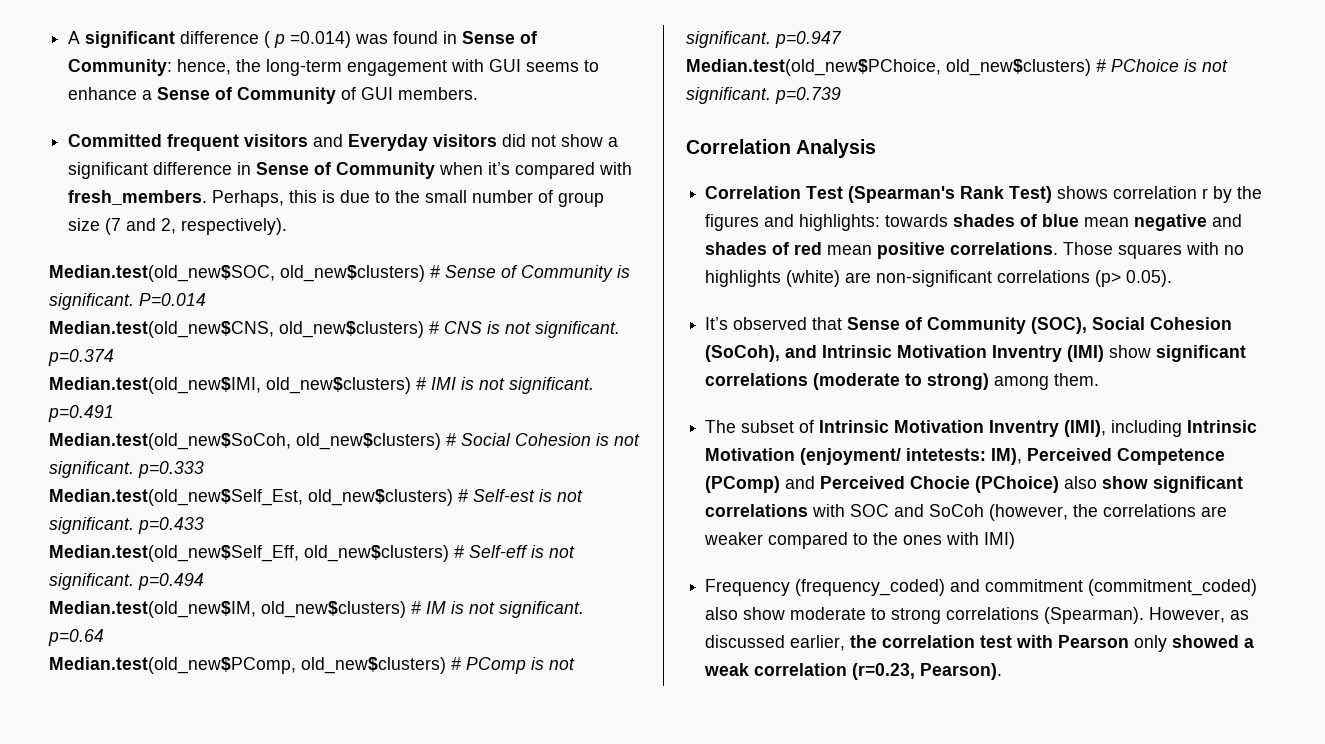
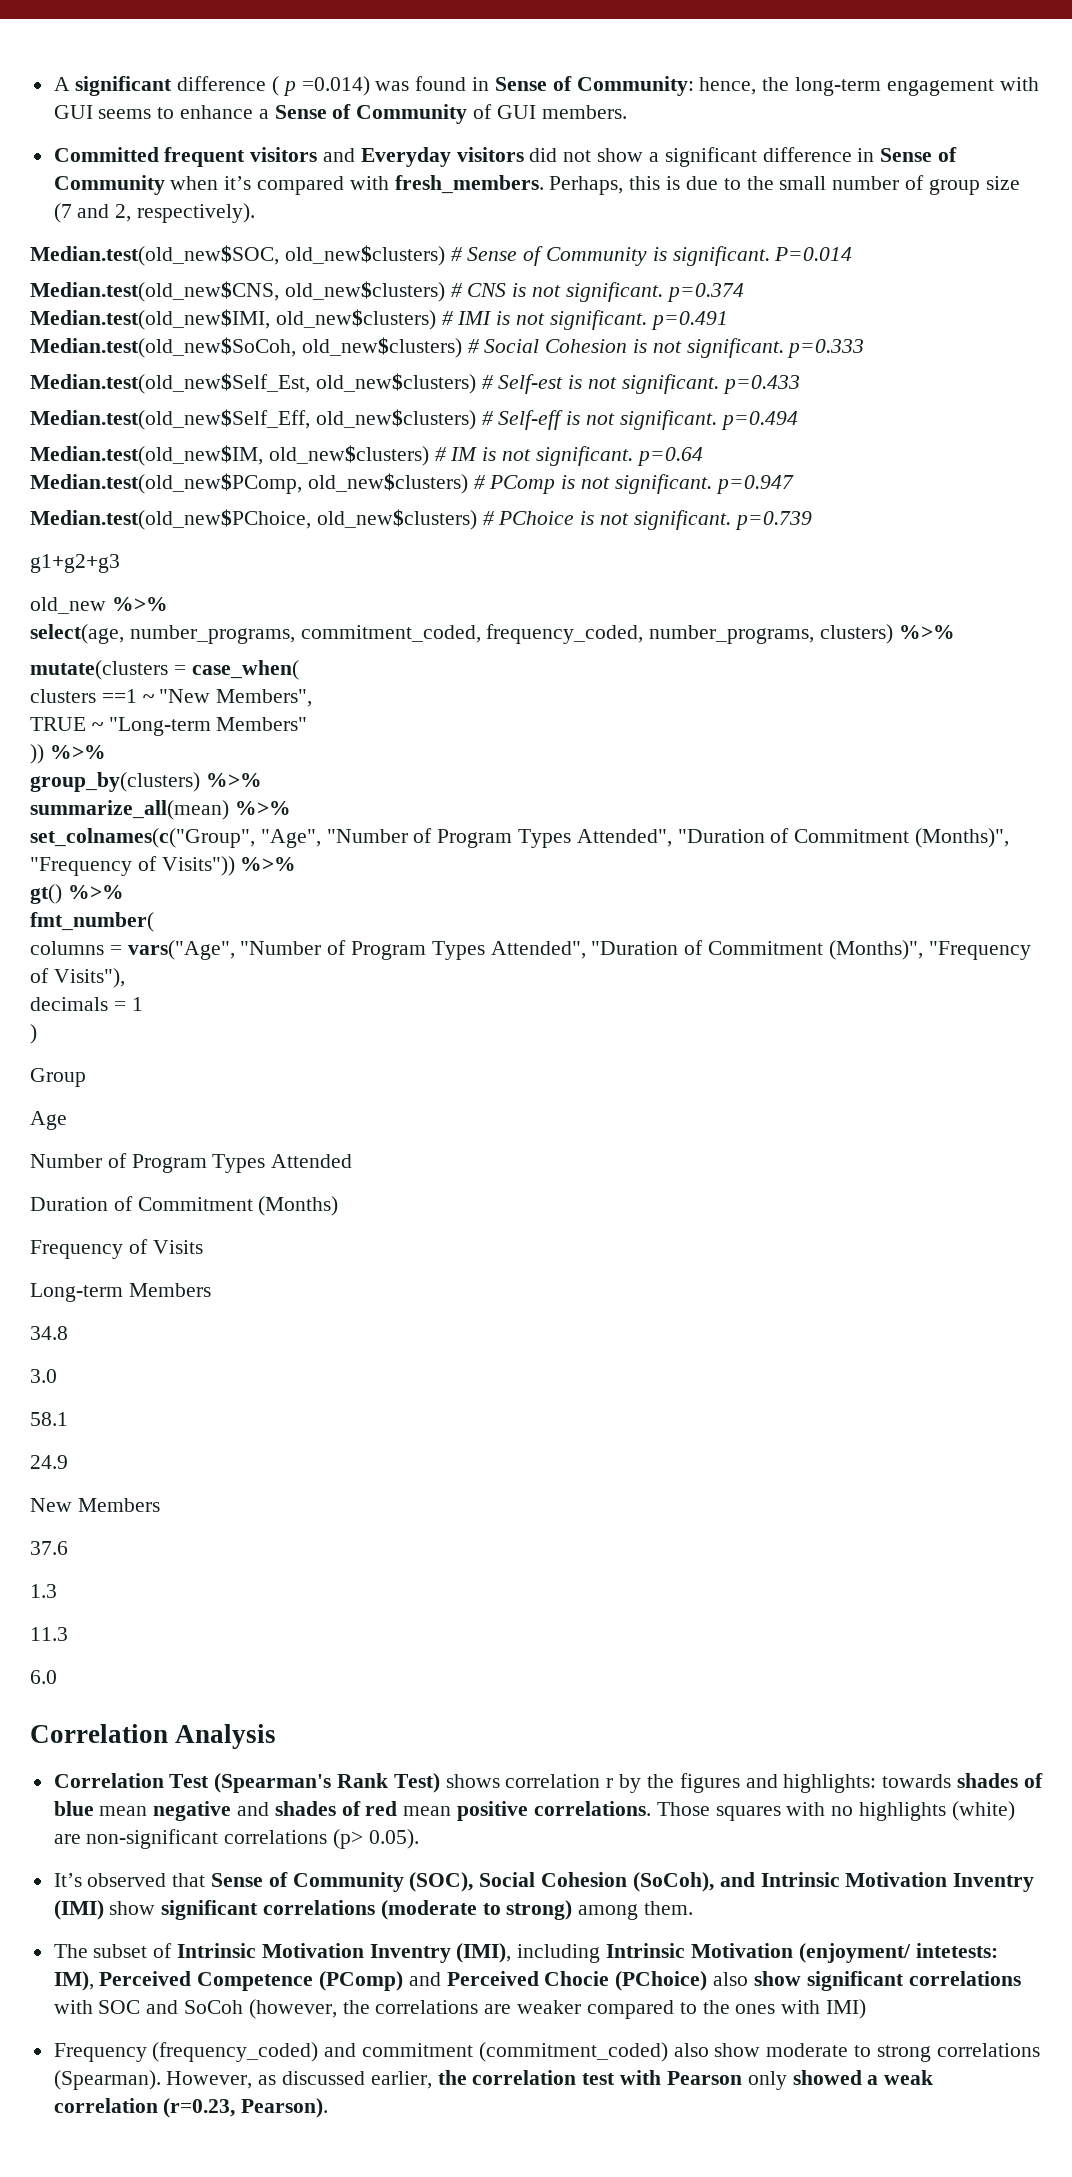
(841, 95) none -> [30,554,120,573] [30,597,168,614] [30,624,955,644] [30,660,299,680] [30,689,313,707] [30,717,308,736] [30,744,106,764] [30,772,262,792] [30,800,291,820] [30,828,1010,848] [30,856,297,876] [30,884,124,904] [30,912,154,932] [30,940,1031,960] [30,968,125,988] [30,997,143,1011] [30,1024,37,1044] [30,1068,86,1087] [30,1111,67,1130] [30,1153,353,1173] [30,1196,339,1216] [30,1239,203,1259] [30,1283,211,1302] [30,1326,68,1340] [30,1369,57,1383] [30,1412,68,1426] [30,1455,68,1469] [30,1498,160,1512] [30,1541,68,1555] [30,1584,57,1598] [30,1627,68,1641] [30,1670,57,1684] // g1+g2+g3 // old_new %>% // select(age, number_programs, commitment_coded, frequency_coded, number_programs, clusters) %>% // mutate(clusters = case_when( // clusters ==1 ~ "New Members", // TRUE ~ "Long-term Members" // )) %>% // group_by(clusters) %>% // summarize_all(mean) %>% // set_colnames(c("Group", "Age", "Number of Program Types Attended", "Duration of Commitment (Months)", "Frequency of Visits")) %>% // gt() %>% // fmt_number( // columns = vars("Age", "Number of Program Types Attended", "Duration of Commitment (Months)", "Frequency of Visits"), // decimals = 1 // ) // Group // Age // Number of Program Types Attended // Duration of Commitment (Months) // Frequency of Visits // Long-term Members // 34.8 // 3.0 // 58.1 // 24.9 // New Members // 37.6 // 1.3 // 11.3 // 6.0

